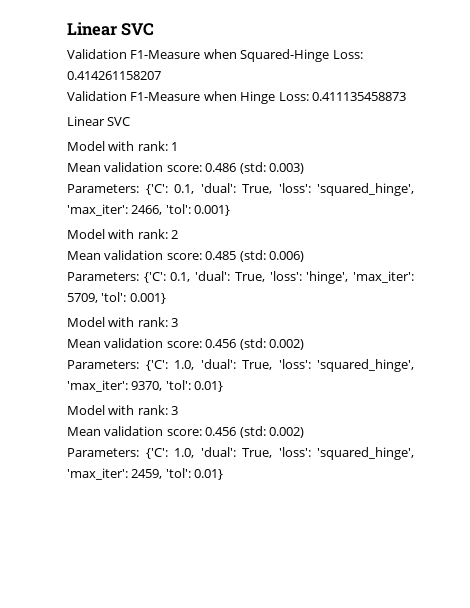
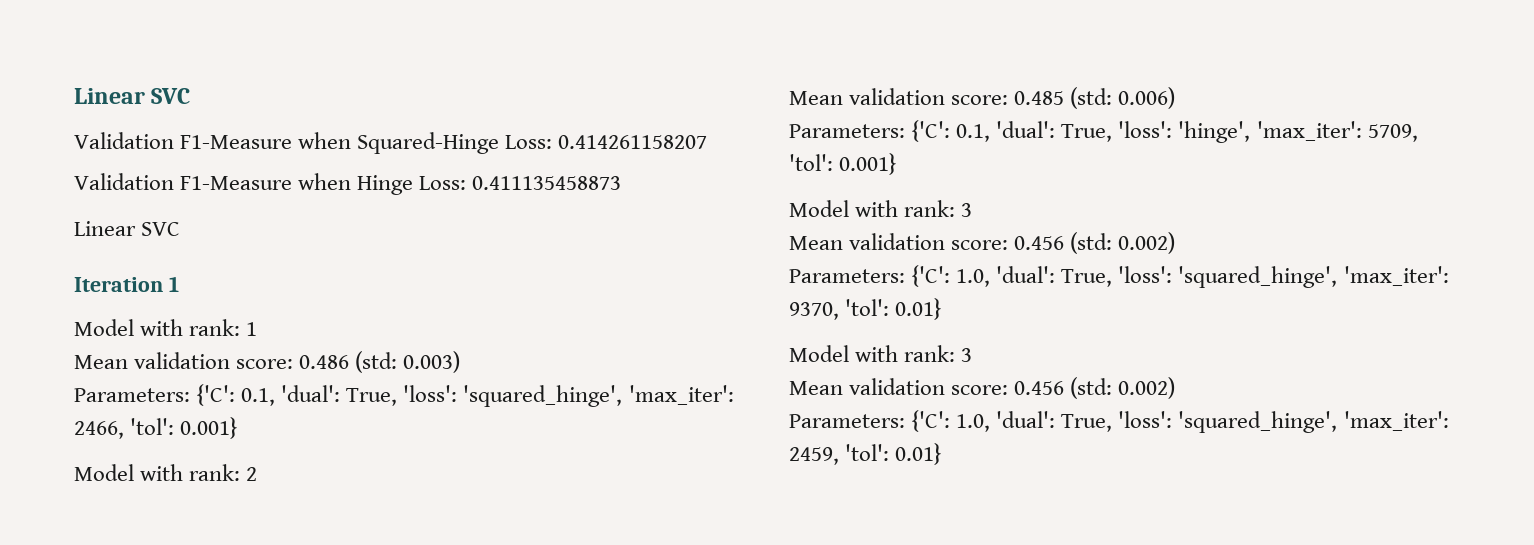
(131, 121) none -> [74,276,179,292] // Iteration 1

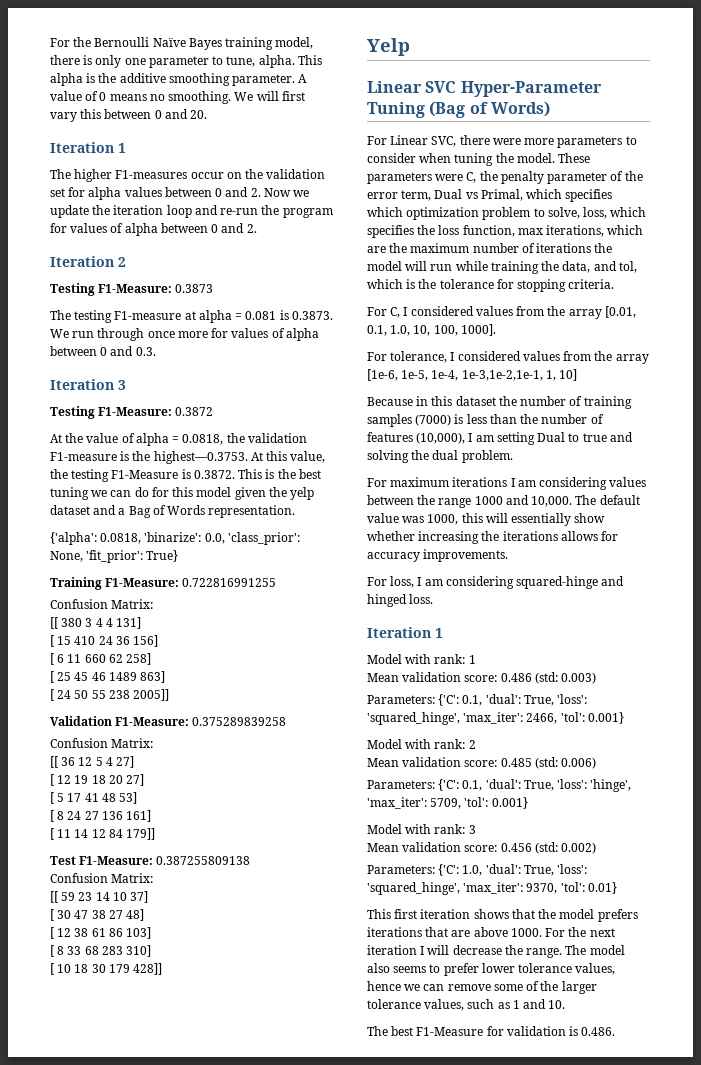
[74,88,191,104] [74,132,708,154] [74,173,622,195] [74,221,181,236] Linear SVC // Validation F1-Measure when Squared-Hinge Loss: 0.414261158207 // Validation F1-Measure when Hinge Loss: 0.411135458873 // Linear SVC -> [50,37,314,50] [50,55,322,68] [50,73,308,86] [50,91,305,104] [50,109,208,122] [50,142,126,153] [50,169,326,182] [50,187,310,200] [50,205,333,218] [50,223,257,236] [50,256,126,267] [50,283,214,296] [50,310,333,323] [50,328,319,341] [50,346,156,356] [50,379,126,390] [50,406,214,419] [50,433,307,446] [50,451,326,464] [50,469,321,482] [50,487,315,500] [50,505,296,518] [50,532,300,545] [50,550,179,563] [50,577,277,590] [50,599,154,609] [50,617,142,629] [50,635,159,647] [50,653,152,665] [50,671,166,683] [50,689,170,701] [50,716,287,726] [50,738,154,748] [50,756,135,768] [50,774,145,786] [50,792,138,804] [50,810,152,822] [50,828,156,840] [50,856,251,865] [50,873,154,883] [50,891,149,903] [50,909,145,921] [50,927,152,939] [50,945,152,957] [50,963,163,975] [367,38,410,56] [367,81,602,97] [367,101,550,118] [367,135,637,148] [367,153,591,166] [367,171,643,184] [367,189,613,202] [367,207,647,220] [367,225,644,238] [367,243,613,253] [367,261,637,274] [367,279,615,292] [367,306,636,319] [367,324,496,336] [367,351,649,364] [367,369,578,381] [367,396,632,409] [367,414,604,427] [367,432,633,445] [367,450,513,463] [367,477,647,490] [367,495,640,508] [367,513,606,526] [367,531,619,544] [367,549,509,562] [367,576,625,589] [367,594,434,607] For the Bernoulli Naïve Bayes training model, there is only one parameter to tune, alpha. This alpha is the additive smoothing parameter. A value of 0 means no smoothing. We will first vary this between 0 and 20. // Iteration 1 // The higher F1-measures occur on the validation set for alpha values between 0 and 2. Now we update the iteration loop and re-run the program for values of alpha between 0 and 2. // Iteration 2 // Testing F1-Measure: 0.3873 // The testing F1-measure at alpha = 0.081 is 0.3873. We run through once more for values of alpha between 0 and 0.3. // Iteration 3 // Testing F1-Measure: 0.3872 // At the value of alpha = 0.0818, the validation F1-measure is the highest—0.3753. At this value, the testing F1-Measure is 0.3872. This is the best tuning we can do for this model given the yelp dataset and a Bag of Words representation. // {'alpha': 0.0818, 'binarize': 0.0, 'class_prior': None, 'fit_prior': True} // Training F1-Measure: 0.722816991255 // Confusion Matrix: // [[ 380 3 4 4 131] // [ 15 410 24 36 156] // [ 6 11 660 62 258] // [ 25 45 46 1489 863] // [ 24 50 55 238 2005]] // Validation F1-Measure: 0.375289839258 // Confusion Matrix: // [[ 36 12 5 4 27] // [ 12 19 18 20 27] // [ 5 17 41 48 53] // [ 8 24 27 136 161] // [ 11 14 12 84 179]] // Test F1-Measure: 0.387255809138 // Confusion Matrix: // [[ 59 23 14 10 37] // [ 30 47 38 27 48] // [ 12 38 61 86 103] // [ 8 33 68 283 310] // [ 10 18 30 179 428]] // Yelp // Linear SVC Hyper-Parameter Tuning (Bag of Words) // For Linear SVC, there were more parameters to consider when tuning the model. These parameters were C, the penalty parameter of the error term, Dual vs Primal, which specifies which optimization problem to solve, loss, which specifies the loss function, max iterations, which are the maximum number of iterations the model will run while training the data, and tol, which is the tolerance for stopping criteria. // For C, I considered values from the array [0.01, 0.1, 1.0, 10, 100, 1000]. // For tolerance, I considered values from the array [1e-6, 1e-5, 1e-4, 1e-3,1e-2,1e-1, 1, 10] // Because in this dataset the number of training samples (7000) is less than the number of features (10,000), I am setting Dual to true and solving the dual problem. // For maximum iterations I am considering values between the range 1000 and 10,000. The default value was 1000, this will essentially show whether increasing the iterations allows for accuracy improvements. // For loss, I am considering squared-hinge and hinged loss.
[789,345,973,362] [789,377,1176,399] [789,410,1449,433] [789,443,943,465] Model with rank: 3 // Mean validation score: 0.456 (std: 0.002) // Parameters: {'C': 1.0, 'dual': True, 'loss': 'squared_hinge', 'max_iter': 2459, 'tol': 0.01} -> [367,909,638,922] [367,927,615,937] [367,945,625,958] [367,963,616,976] [367,981,597,994] [367,999,566,1011] [367,1026,616,1036] This first iteration shows that the model prefers iterations that are above 1000. For the next iteration I will decrease the range. The model also seems to prefer lower tolerance values, hence we can remove some of the larger tolerance values, such as 1 and 10. // The best F1-Measure for validation is 0.486.

